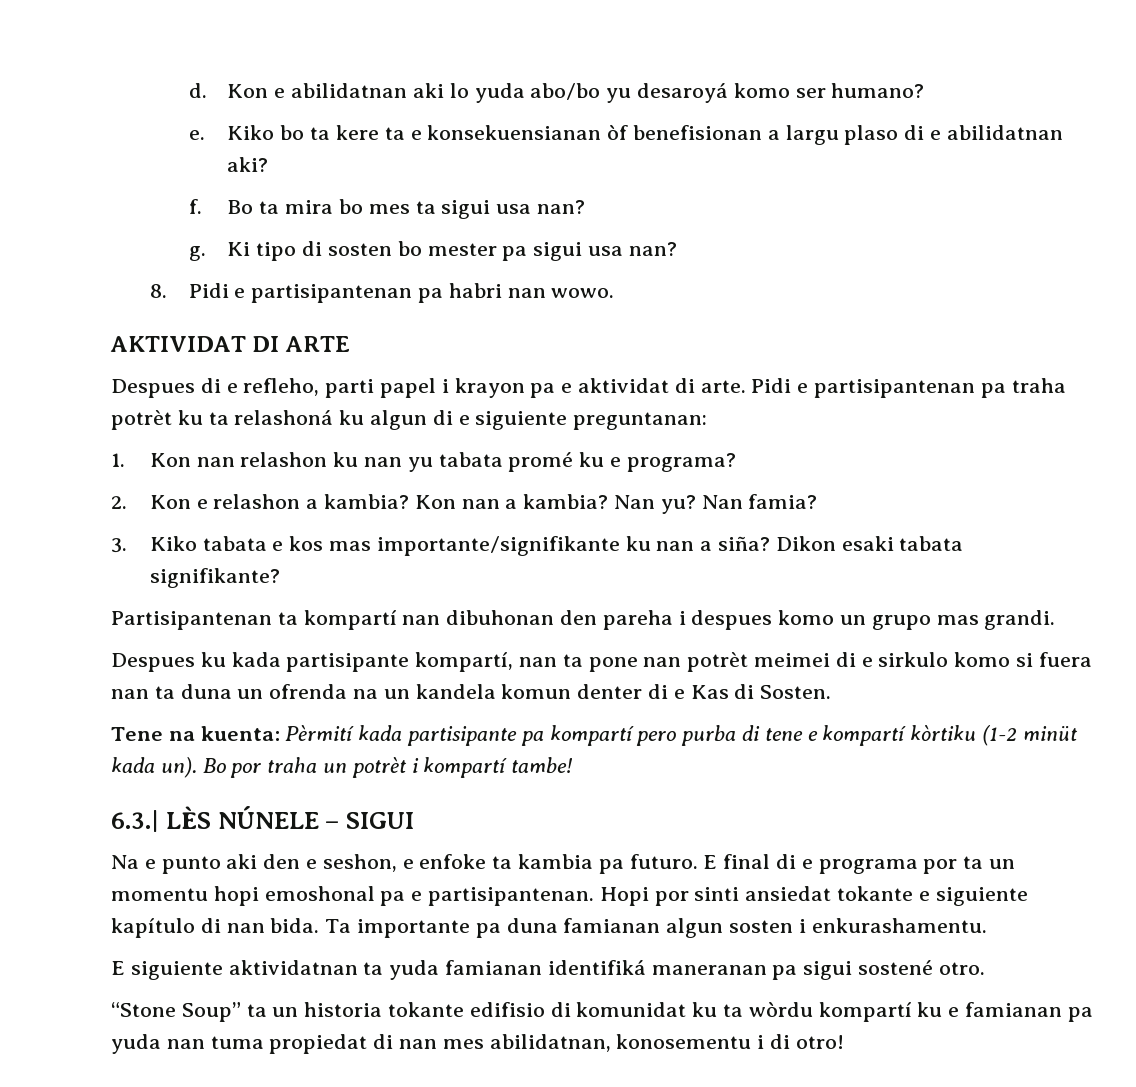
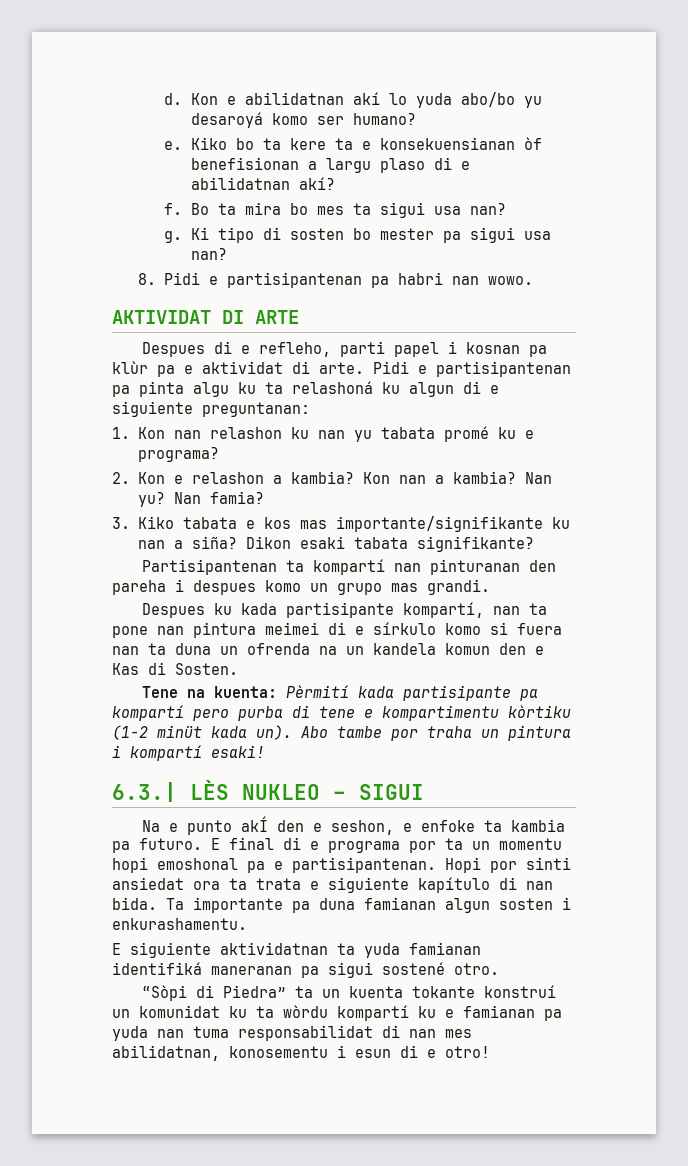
[412,83,444,98] aki -> [352,92,380,105] akí
[227,157,269,172] aki? -> [298,177,335,190] akí?
[454,378,525,398] krayon -> [466,342,548,357] [112,361,148,374] kosnan pa klùr
[1011,378,1066,393] [111,410,172,430] traha potrèt -> [139,381,229,397] pinta algu
[446,610,555,625] dibuhonan -> [430,559,521,575] pinturanan
[687,652,749,672] potrèt -> [193,622,256,638] pintura
[878,652,949,667] sirkulo -> [373,622,436,635] sírkulo
[577,684,669,699] denter di -> [499,643,526,655] den
[822,725,907,746] kompartí -> [382,705,499,721] kompartimentu
[202,758,226,773] Bo -> [301,726,382,738] Abo tambe
[351,757,407,778] potrèt -> [508,725,571,741] pintura
[511,757,573,773] tambe! -> [211,745,265,758] esaki!
[217,806,319,829] NÚNELE -> [242,784,320,800] NUKLEO
[226,854,258,869] aki -> [241,816,269,832] akÍ
[837,886,914,901] tokante -> [193,878,301,890] ora ta trata
[111,1002,571,1022] “Stone Soup” ta un historia tokante edifisio di -> [142,985,557,1001] [112,1009,130,1018] “Sòpi di Piedra” ta un kuenta tokante konstruí un
[269,1034,368,1054] propiedat -> [238,1025,373,1041] responsabilidat
[770,1034,791,1049] di -> [355,1045,436,1058] esun di e

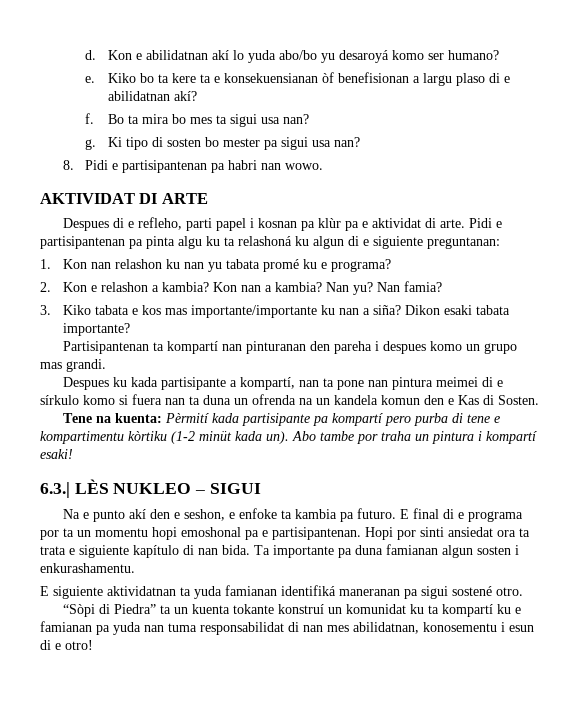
[336,516,544,532] importante/signifikante -> [190,305,317,318] importante/importante
[417,536,535,552] signifikante? -> [62,323,130,336] importante?
(395, 610) none -> [229,380,237,387] a
[241,816,269,832] akÍ -> [128,509,146,519] akí
[283,1005,328,1018] wòrdu -> (439, 609) none

